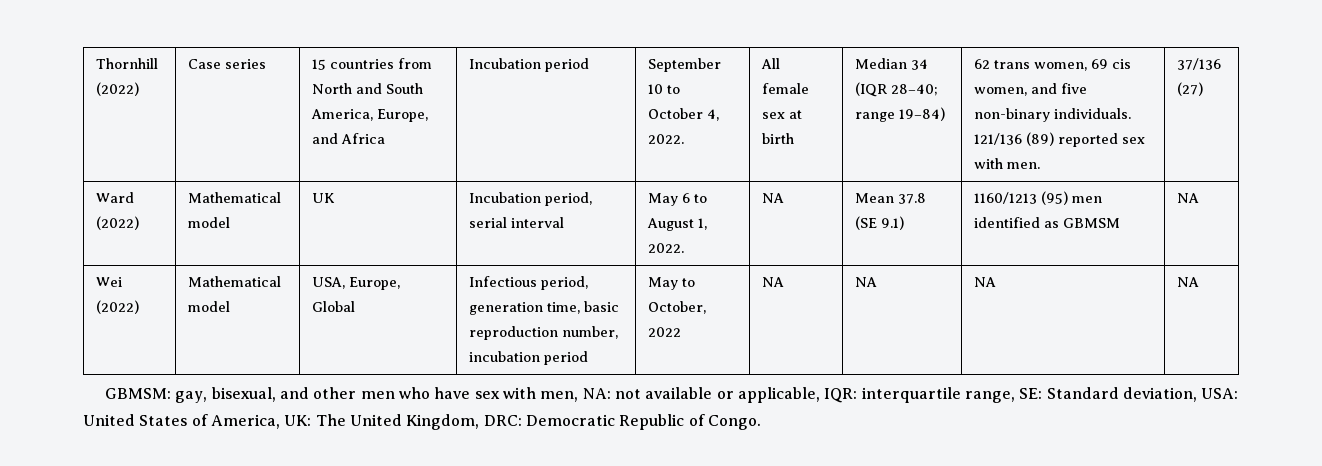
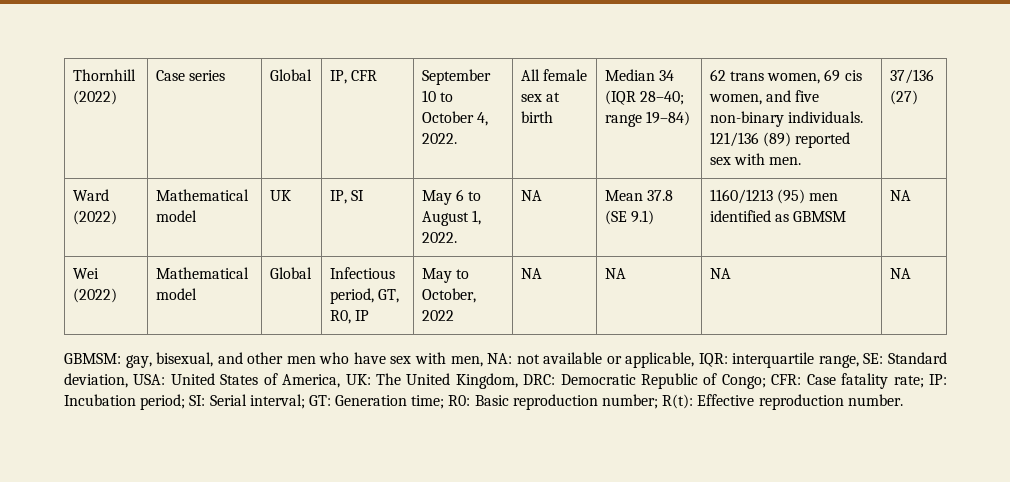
[311,58,432,70] [311,83,423,94] [310,109,428,122] [311,133,385,144] [468,58,589,72] 15 countries from North and South America, Europe, and Africa | Incubation period -> [269,69,312,81] [329,70,378,84] Global | IP, CFR
[468,192,592,206] [468,217,564,228] Incubation period, serial interval -> [329,190,365,204] IP, SI
[311,277,400,290] USA, Europe, -> (197, 294) none
[468,301,619,315] [468,326,618,340] [468,351,588,365] generation time, basic reproduction number, incubation period -> [378,289,400,303] [329,310,370,324] GT, R0, IP
[707,415,761,430] Congo. -> [721,373,948,389] [64,394,903,410] Congo; CFR: Case fatality rate; IP: Incubation period; SI: Serial interval; GT: Generation time; R0: Basic reproduction number; R(t): Effective reproduction number.

